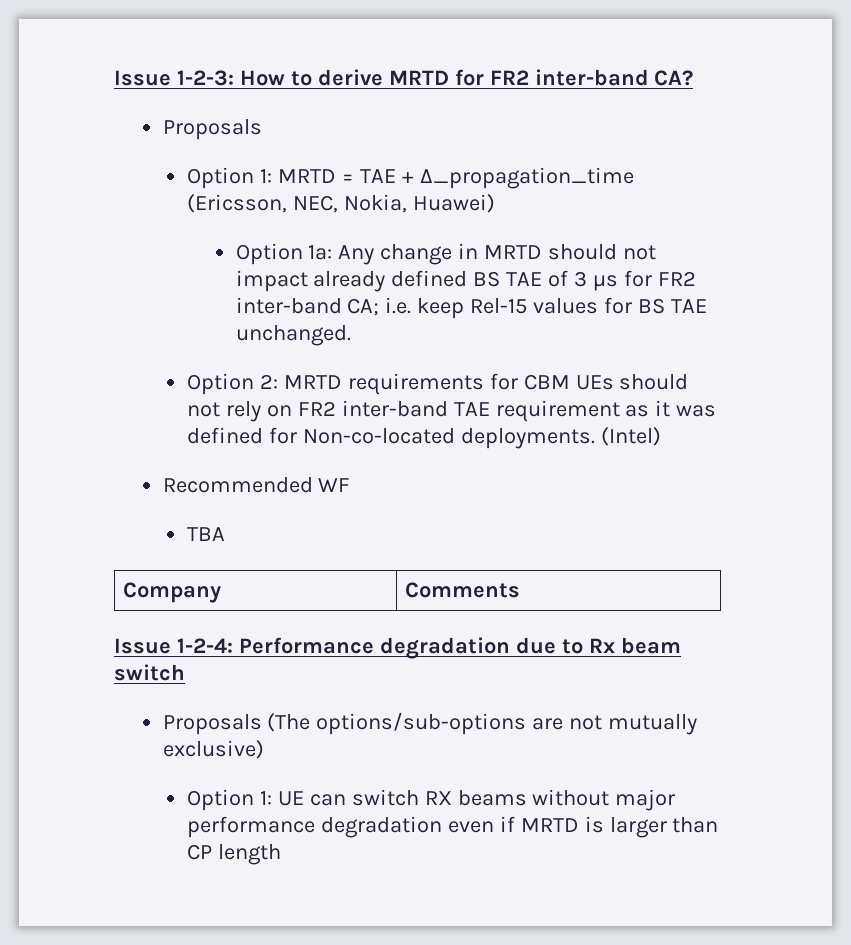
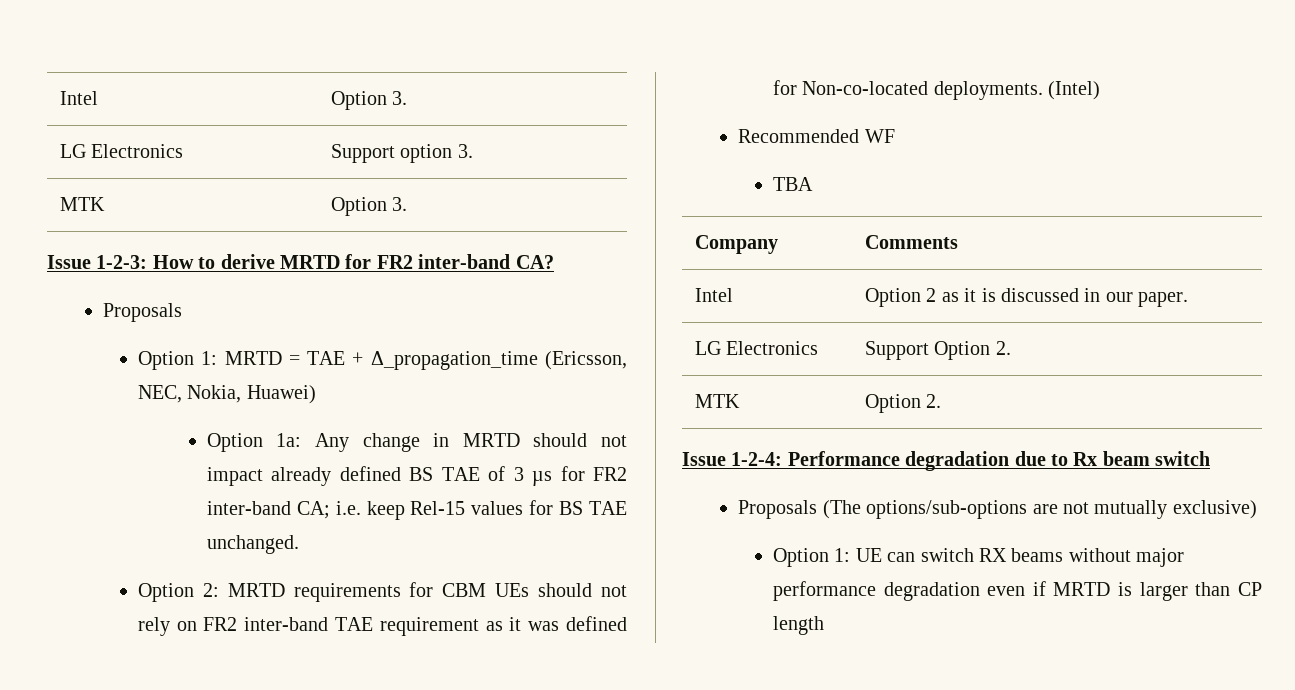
(114, 78) none -> [60,91,99,105] [331,91,408,110] [60,144,184,158] [331,144,473,163] [60,197,106,211] [331,197,408,216] Intel | Option 3. // LG Electronics | Support option 3. // MTK | Option 3. //
(521, 590) none -> [695,288,734,302] [865,288,1189,307] [695,341,819,355] [865,341,1011,360] [695,394,741,408] [865,394,942,413] // Intel | Option 2 as it is discussed in our paper. // LG Electronics | Support Option 2. // MTK | Option 2.

